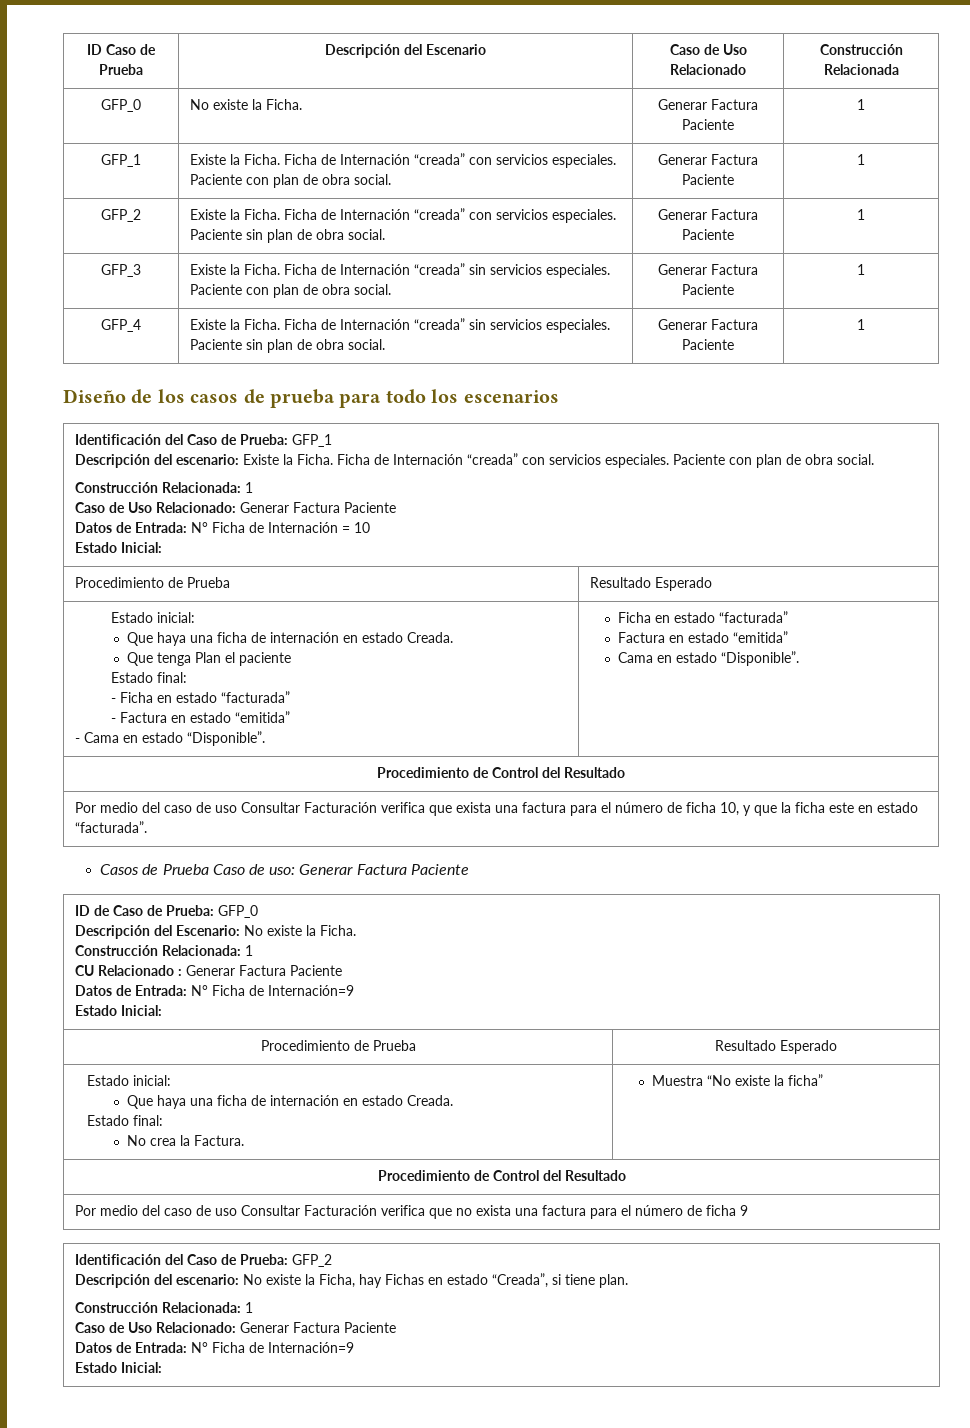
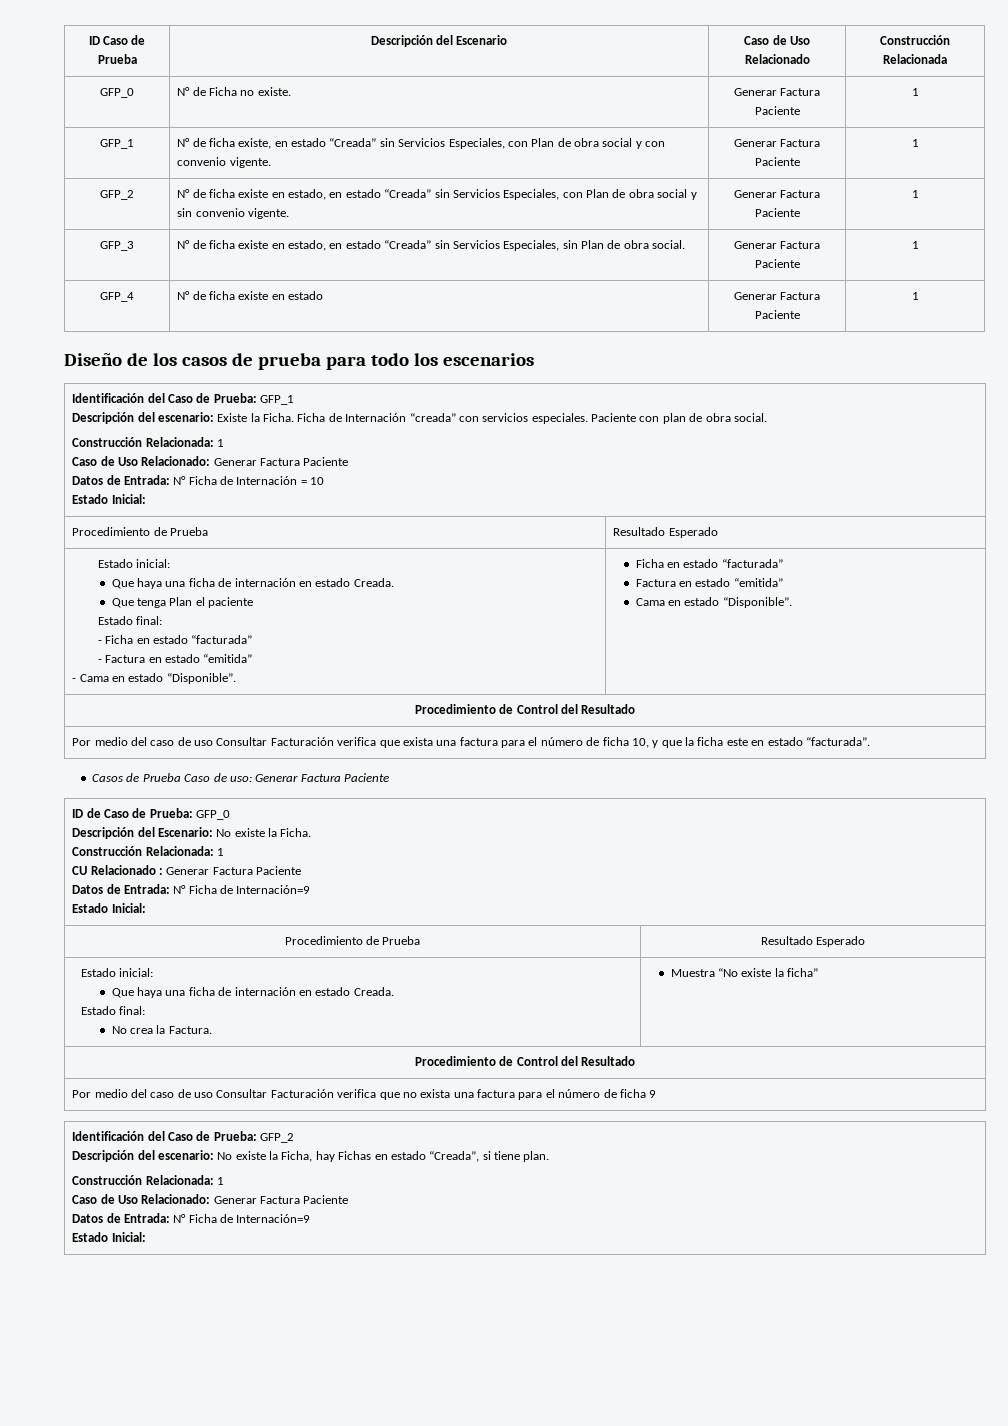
[190,99,303,110] No existe la Ficha. -> [177,87,291,96] N° de Ficha no existe.
[190,153,617,168] [190,174,392,188] Existe la Ficha. Ficha de Internación “creada” con servicios especiales. Paciente con plan de obra social. -> [177,138,666,149] [177,157,271,168] N° de ficha existe, en estado “Creada” sin Servicios Especiales, con Plan de obra social y con convenio vigente.
[190,208,617,223] [190,229,386,243] Existe la Ficha. Ficha de Internación “creada” con servicios especiales. Paciente sin plan de obra social. -> [177,189,697,200] [177,208,289,219] N° de ficha existe en estado, en estado “Creada” sin Servicios Especiales, con Plan de obra social y sin convenio vigente.
[190,263,611,278] [190,284,300,298] Existe la Ficha. Ficha de Internación “creada” sin servicios especiales. Paciente con plan -> [177,240,605,251] N° de ficha existe en estado, en estado “Creada” sin Servicios Especiales, sin Plan
[190,318,611,333] [190,339,386,353] Existe la Ficha. Ficha de Internación “creada” sin servicios especiales. Paciente sin plan de obra social. -> [177,291,324,300] N° de ficha existe en estado

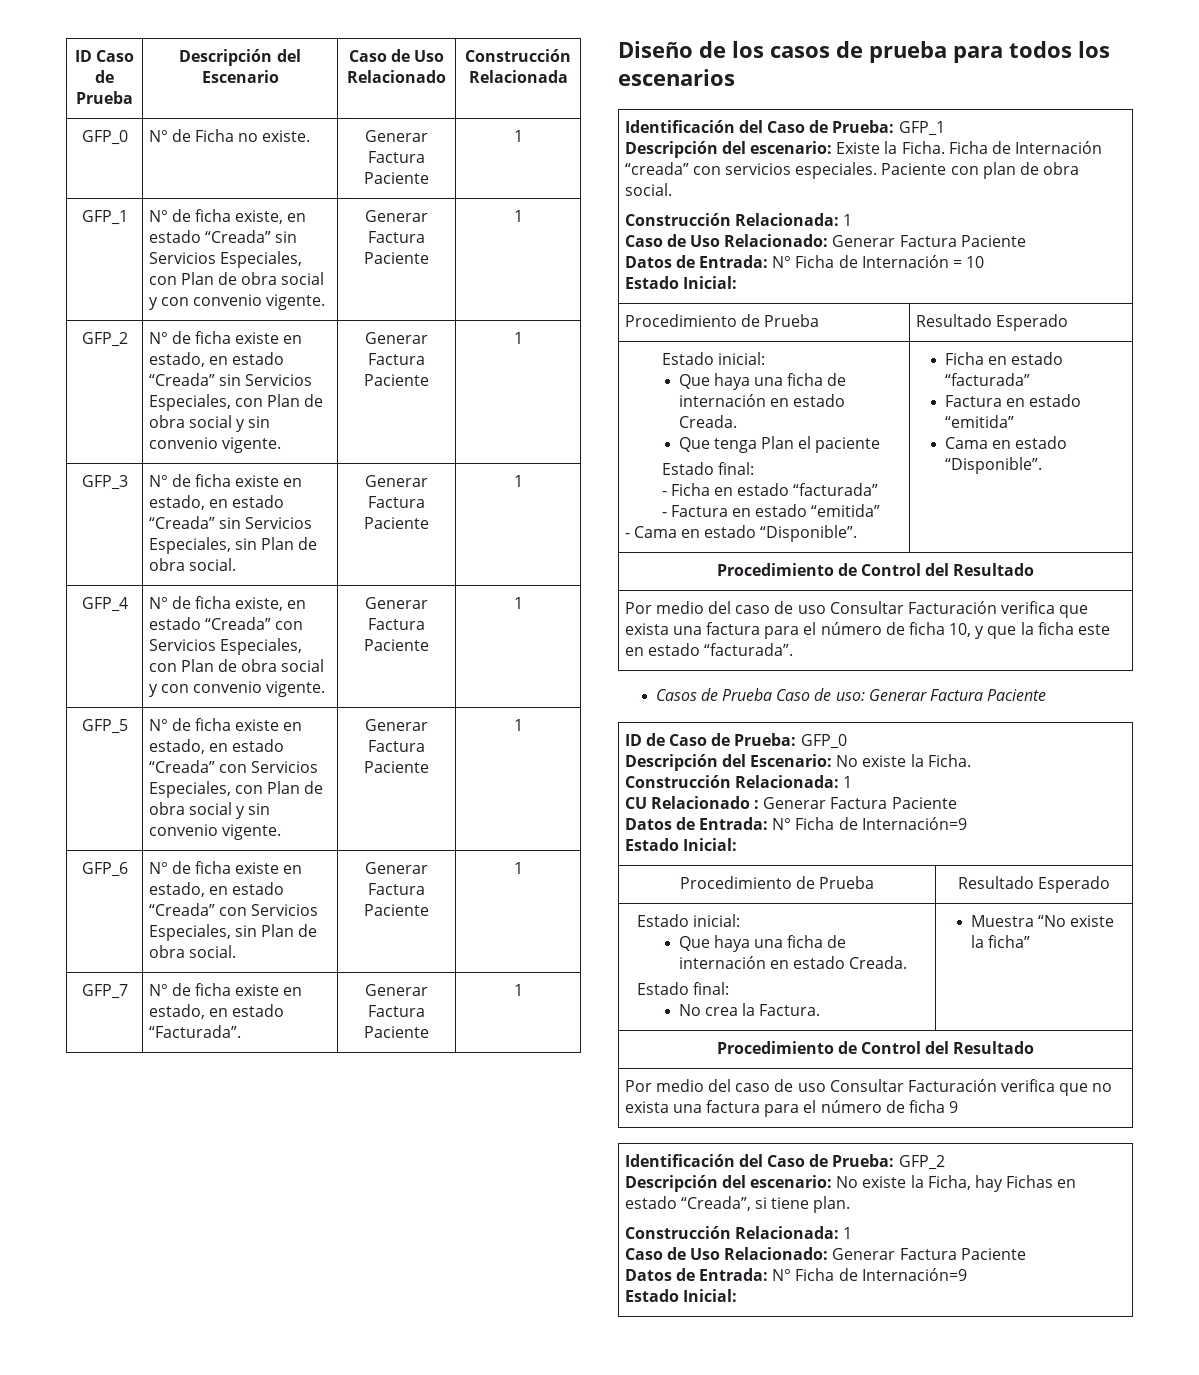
[177,291,324,300] | N° de ficha existe en estado -> [148,596,307,611] [148,617,303,630] [148,638,302,655] [148,659,325,672] [148,681,326,697] [365,597,428,609] [368,618,425,630] [364,639,429,651] [513,597,523,609] [81,719,128,734] [148,718,303,731] [148,739,284,754] [148,760,318,773] [148,781,324,798] [148,802,271,819] [148,824,281,840] [365,719,428,731] [368,740,425,752] [364,761,429,773] [513,719,523,731] [81,862,128,877] [148,861,303,874] [148,882,284,897] [148,903,318,916] [148,924,318,941] [148,945,236,958] [365,862,428,874] [368,883,425,895] [364,904,429,916] [513,862,523,874] [81,984,128,999] [148,983,303,996] [148,1004,284,1019] [148,1025,241,1038] | N° de ficha existe, en estado “Creada” con Servicios Especiales, con Plan de obra social y con convenio vigente. | Generar Factura Paciente | 1 // GFP_5 | N° de ficha existe en estado, en estado “Creada” con Servicios Especiales, con Plan de obra social y sin convenio vigente. | Generar Factura Paciente | 1 // GFP_6 | N° de ficha existe en estado, en estado “Creada” con Servicios Especiales, sin Plan de obra social. | Generar Factura Paciente | 1 // GFP_7 | N° de ficha existe en estado, en estado “Facturada”.
[370,353,409,366] todo -> [1009,41,1072,58] todos

